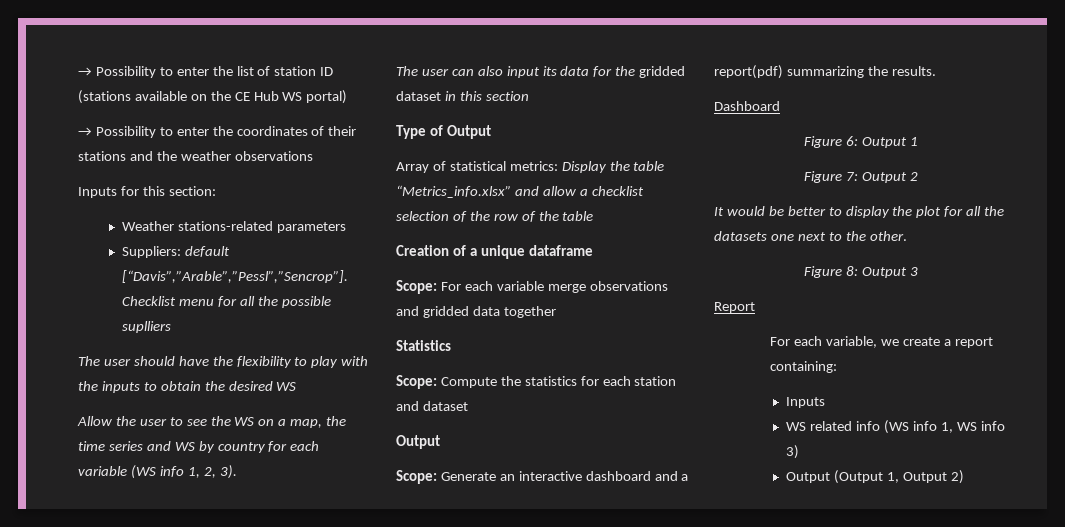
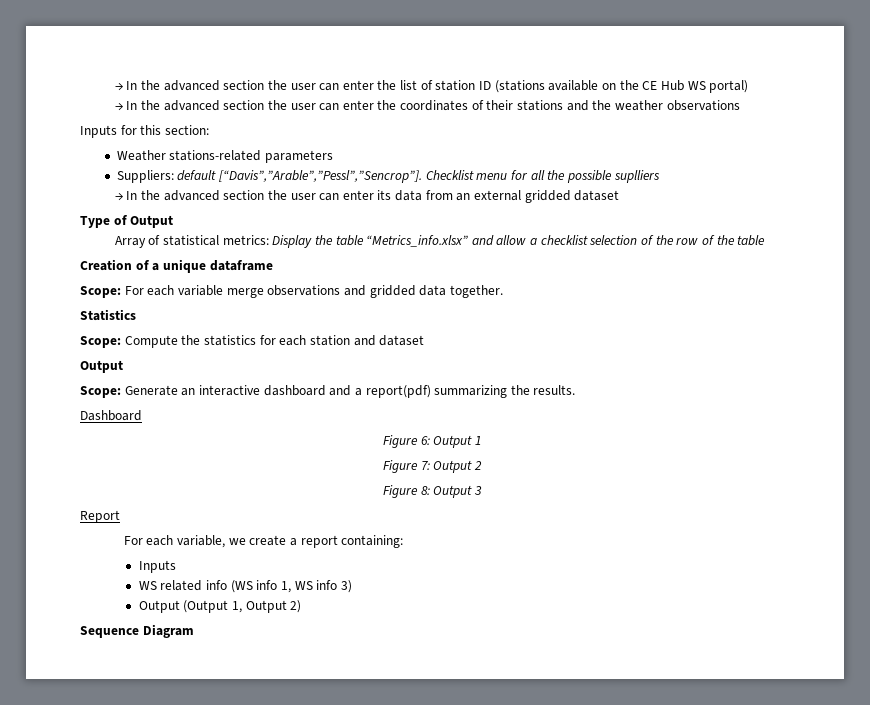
[78,66,173,78] → Possibility to -> [114,80,340,91] → In the advanced section the user can
[95,126,173,138] Possibility to -> [126,100,340,111] In the advanced section the user can
[78,356,369,368] [78,381,297,393] [77,416,347,428] [78,441,320,453] [78,465,237,479] [396,66,636,78] The user should have the flexibility to play with the inputs to obtain the desired WS // Allow the user to see the WS on a map, the time series and WS by country for each variable (WS info 1, 2, 3). // The user can also input its data for the -> [114,190,522,201] → In the advanced section the user can enter its data from an external
[444,91,529,101] in this section -> (620, 195) none
[503,306,556,318] together -> [449,285,503,298] together.
[714,206,1005,218] [714,231,907,241] // It would be better to display the plot for all the datasets one next to the other. -> (482, 465) none
(965, 477) none -> [80,624,194,638] // Sequence Diagram

